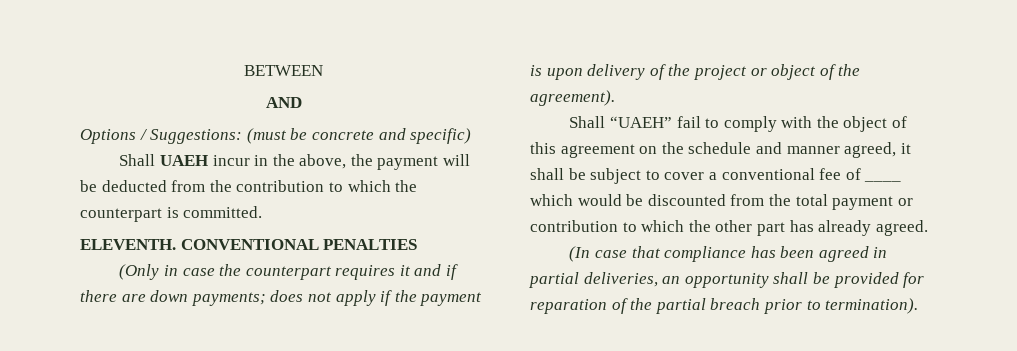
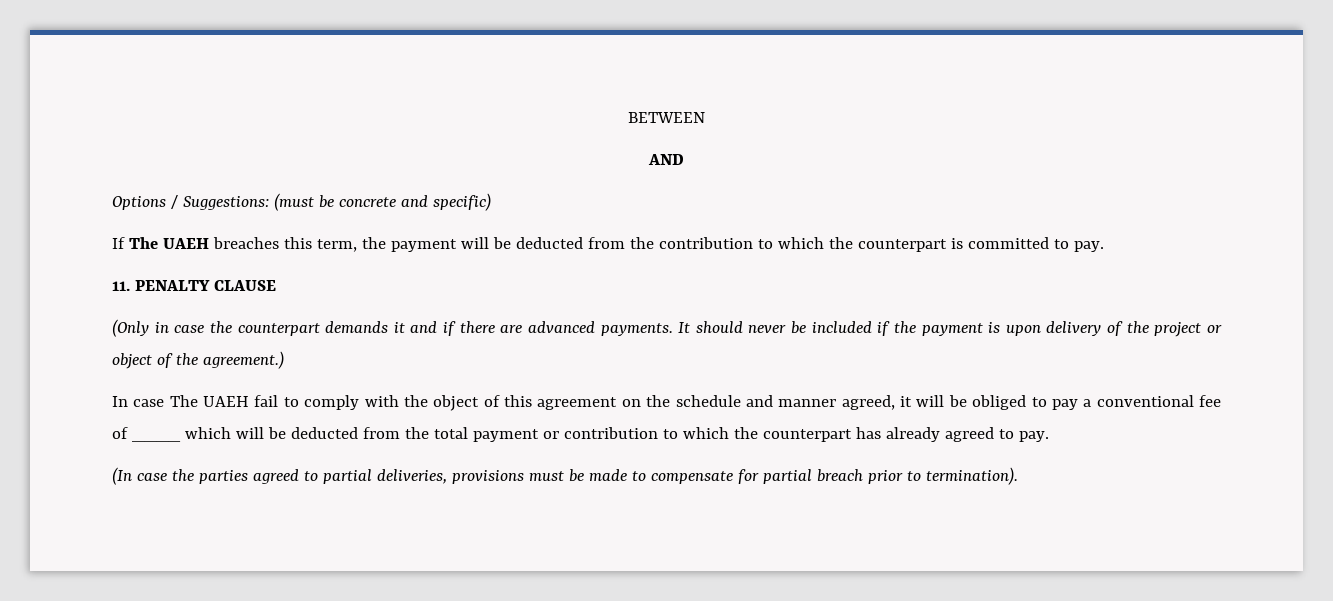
[119,154,347,169] Shall UAEH incur in the above, -> [112,237,357,252] If The UAEH breaches this term,
[183,206,263,218] [80,239,418,250] committed. // ELEVENTH. CONVENTIONAL PENALTIES -> [967,237,1104,252] [112,280,276,291] committed to pay. // 11. PENALTY CLAUSE
[335,265,396,280] requires -> [325,321,389,333] demands
[150,290,376,306] down payments; does not apply -> [527,321,872,336] advanced payments. It should never be included
[530,90,615,106] [569,116,672,128] agreement). // Shall “UAEH” -> [202,351,284,369] [112,395,250,407] agreement.) // In case The UAEH
[530,168,705,184] shall be subject to cover -> [916,395,1078,410] will be obliged to pay
[577,194,726,206] would be discounted -> [235,427,358,439] will be deducted
[715,220,928,236] [569,246,888,262] [529,272,925,288] [530,298,653,314] other part has already agreed. // (In case that compliance has been agreed in partial deliveries, an opportunity shall be provided for reparation of the -> [762,427,1049,442] [112,467,759,485] counterpart has already agreed to pay. // (In case the parties agreed to partial deliveries, provisions must be made to compensate for

